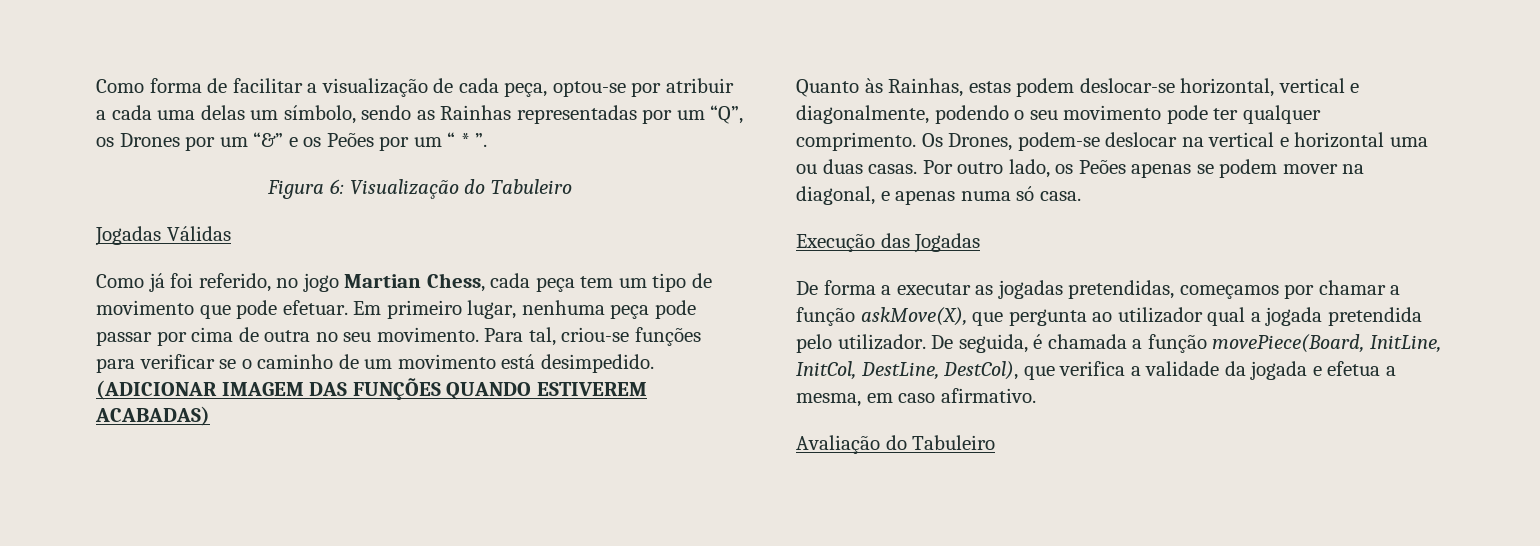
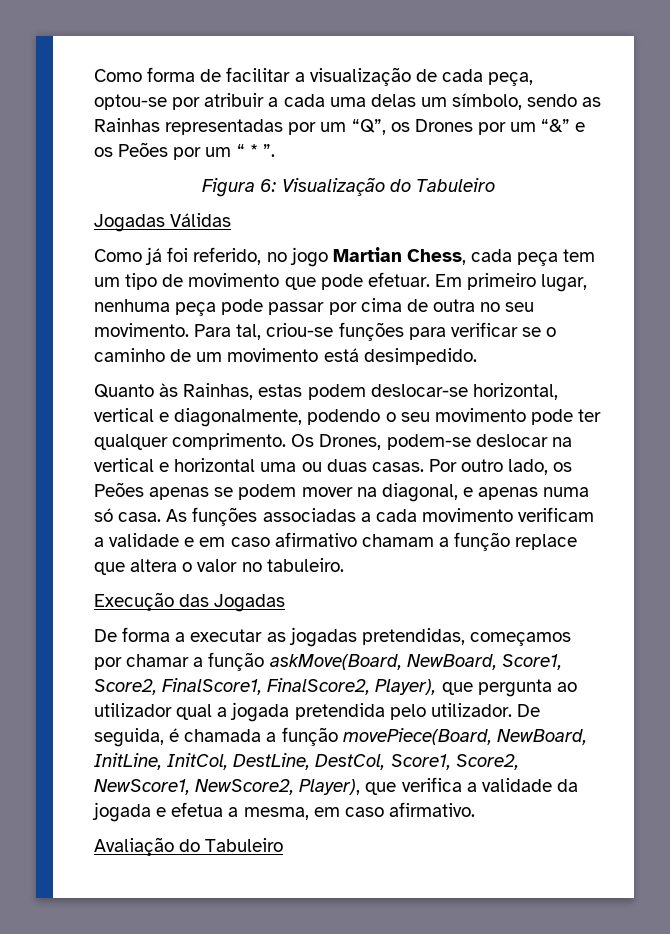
[96,378,647,400] [95,406,210,426] (ADICIONAR IMAGEM DAS FUNÇÕES QUANDO ESTIVEREM ACABADAS) -> (477, 356) none
(1081, 196) none -> [166,507,595,526] [94,532,578,551] [94,558,344,575] As funções associadas a cada movimento verificam a validade e em caso afirmativo chamam a função replace que altera o valor no tabuleiro.
[860,307,967,326] askMove(X), -> [269,654,562,670] [94,678,437,695] askMove(Board, NewBoard, Score1, Score2, FinalScore1, FinalScore2, Player),
(1365, 343) none -> [496,729,587,745] NewBoard,
[943,361,1019,380] DestCol), -> [315,754,519,770] [94,779,361,795] DestCol, Score1, Score2, NewScore1, NewScore2, Player),

